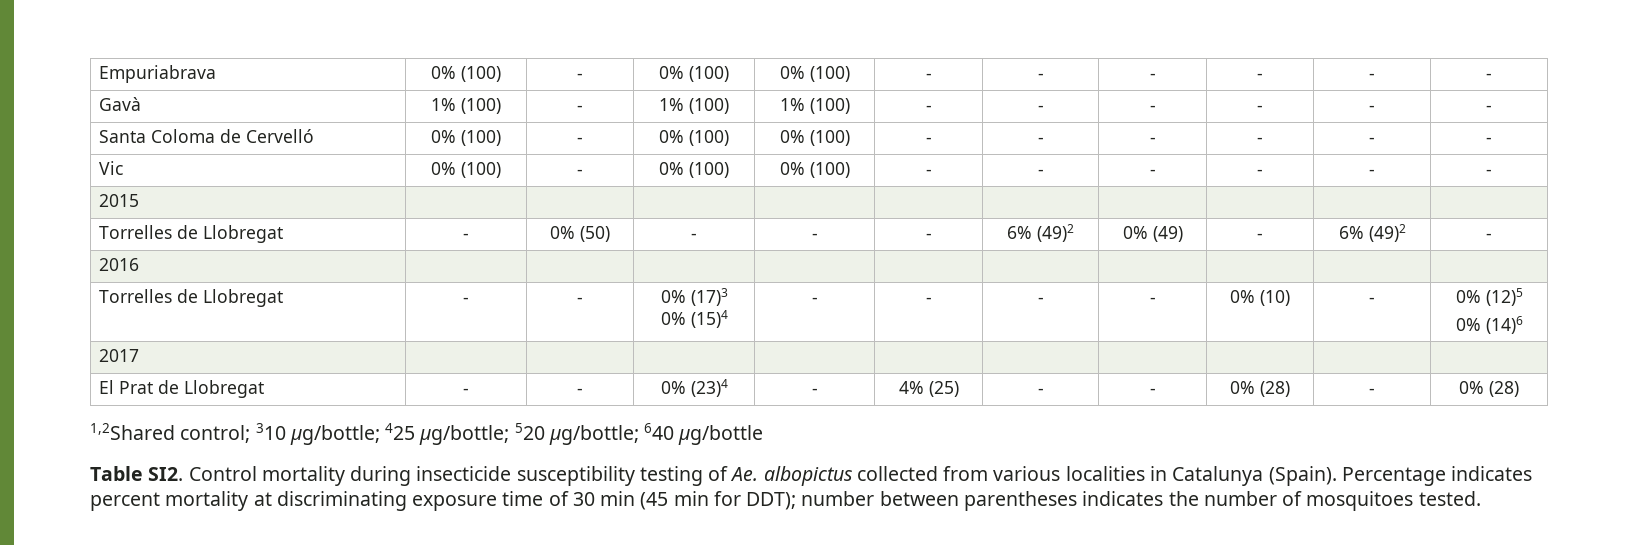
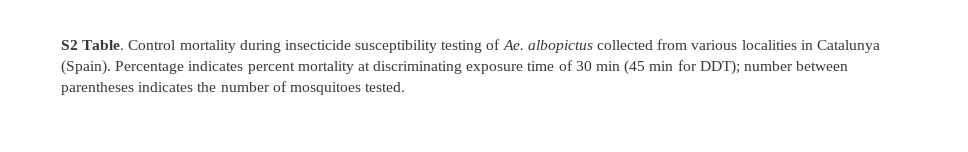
[99,65,217,83] [431,66,501,82] [577,73,583,79] [659,66,729,82] [779,66,850,82] [925,73,932,79] [1037,73,1044,79] [1149,73,1156,79] [1257,73,1263,79] [1369,73,1375,79] [1486,73,1492,79] [99,97,142,111] [431,98,501,114] [577,105,583,111] [659,98,729,114] [779,98,850,114] [925,105,932,111] [1037,105,1044,111] [1149,105,1156,111] [1257,105,1263,111] [1369,105,1375,111] [1486,105,1492,111] [99,129,315,143] [431,130,501,146] [577,137,583,143] [659,130,729,146] [779,130,850,146] [925,137,932,143] [1037,137,1044,143] [1149,137,1156,143] [1257,137,1263,143] [1369,137,1375,143] [1486,137,1492,143] [99,161,124,175] [431,162,501,178] [577,169,583,175] [659,162,729,178] [779,162,850,178] [925,169,932,175] [1037,169,1044,175] [1149,169,1156,175] [1257,169,1263,175] [1369,169,1375,175] [1486,169,1492,175] [99,194,140,207] [99,225,284,243] [463,233,469,239] [550,226,610,242] [691,233,697,239] [811,233,818,239] [925,233,932,239] [1007,224,1074,242] [1122,226,1183,242] [1257,233,1263,239] [1338,224,1406,242] [1486,233,1492,239] [99,258,140,271] [99,289,284,307] [463,297,469,303] [577,297,583,303] [660,288,728,306] [660,310,728,328] [811,297,818,303] [925,297,932,303] [1037,297,1044,303] [1149,297,1156,303] [1230,290,1290,306] [1369,297,1375,303] [1455,288,1523,306] [1455,316,1523,334] [99,349,140,362] [99,380,265,398] [463,388,469,394] [577,388,583,394] [660,379,728,397] [811,388,818,394] [898,381,959,397] [1037,388,1044,394] [1149,388,1156,394] [1230,381,1290,397] [1369,388,1375,394] [1459,381,1519,397] [90,423,764,445] [90,466,184,481] Empuriabrava | 0% (100) | - | 0% (100) | 0% (100) | - | - | - | - | - | - // Gavà | 1% (100) | - | 1% (100) | 1% (100) | - | - | - | - | - | - // Santa Coloma de Cervelló | 0% (100) | - | 0% (100) | 0% (100) | - | - | - | - | - | - // Vic | 0% (100) | - | 0% (100) | 0% (100) | - | - | - | - | - | - // 2015 | | | | | | | | | | // Torrelles de Llobregat | - | 0% (50) | - | - | - | 6% (49)2 | 0% (49) | - | 6% (49)2 | - // 2016 | | | | | | | | | | // Torrelles de Llobregat | - | - | 0% (17)3 // 0% (15)4 | - | - | - | - | 0% (10) | - | 0% (12)5 // 0% (14)6 // 2017 | | | | | | | | | | // El Prat de Llobregat | - | - | 0% (23)4 | - | 4% (25) | - | - | 0% (28) | - | 0% (28) // 1,2Shared control; 310 µg/bottle; 425 µg/bottle; 520 µg/bottle; 640 µg/bottle // Table SI2. -> [61,40,125,50] S2 Table.

